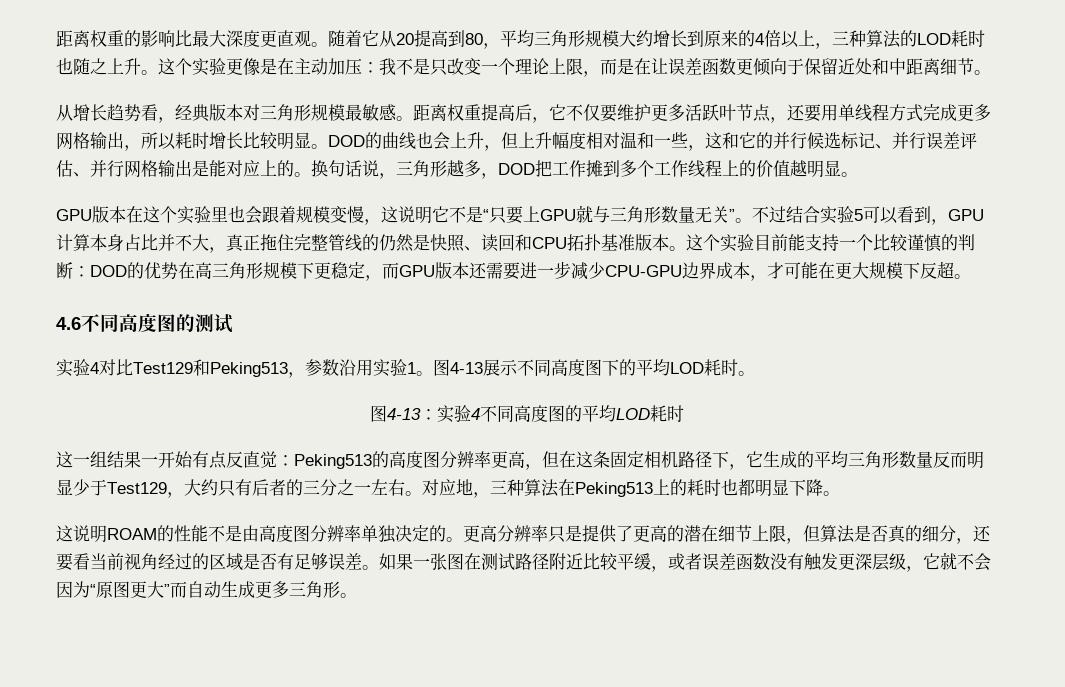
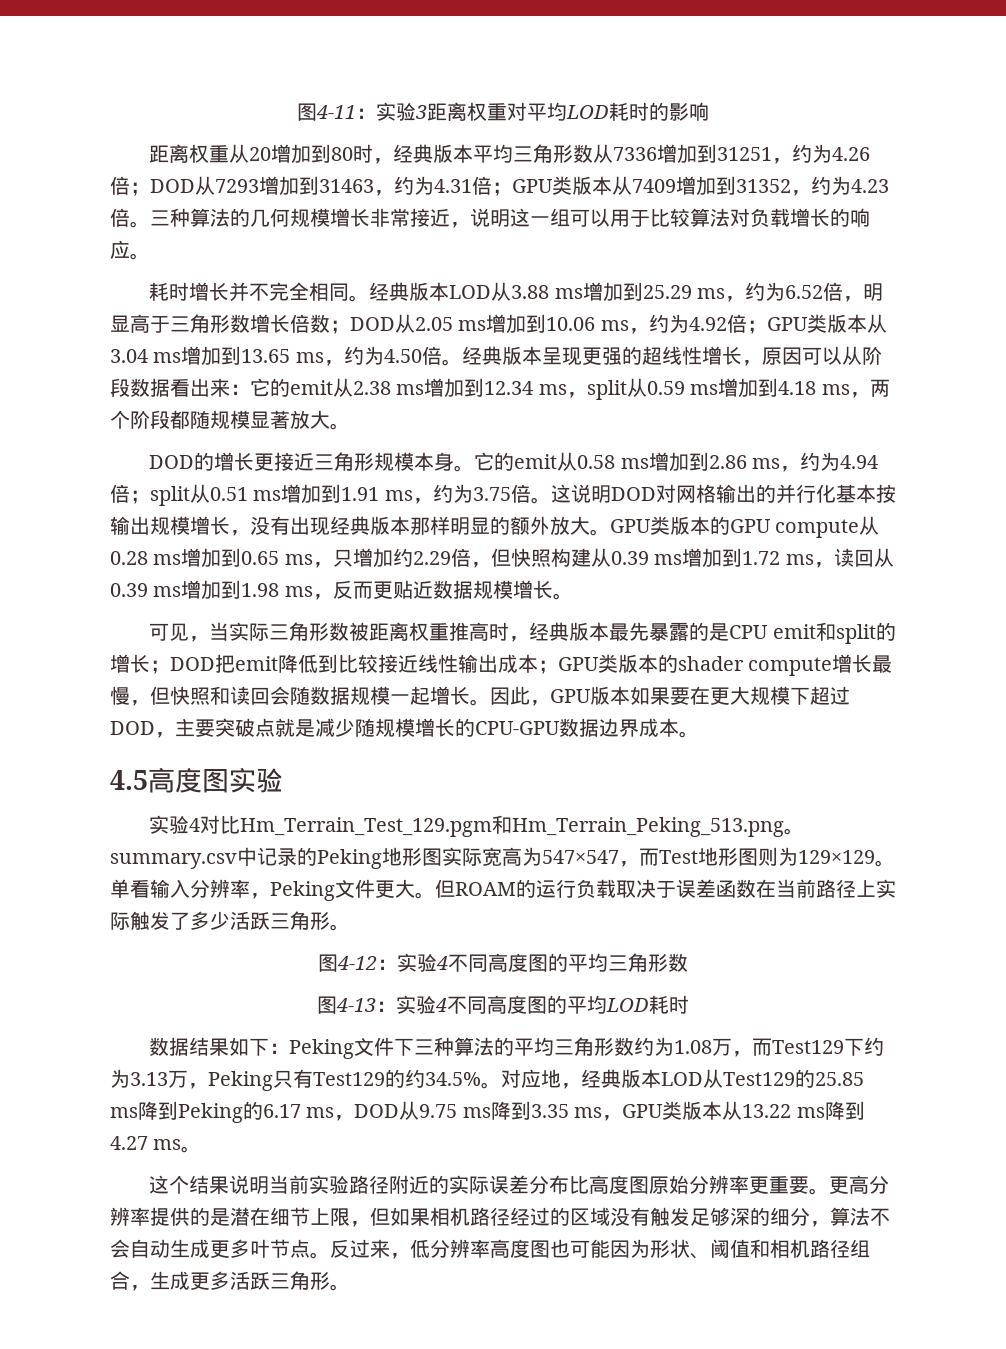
[56,30,985,49] [56,58,991,77] [56,104,991,123] [56,132,977,151] [56,160,858,179] [56,205,984,225] [56,234,975,253] [56,261,971,281] [56,314,233,333] [56,359,755,378] 距离权重的影响比最大深度更直观。随着它从20提高到80，平均三角形规模大约增长到原来的4倍以上，三种算法的LOD耗时也随之上升。这个实验更像是在主动加压：我不是只改变一个理论上限，而是在让误差函数更倾向于保留近处和中距离细节。 // 从增长趋势看，经典版本对三角形规模最敏感。距离权重提高后，它不仅要维护更多活跃叶节点，还要用单线程方式完成更多网格输出，所以耗时增长比较明显。DOD的曲线也会上升，但上升幅度相对温和一些，这和它的并行候选标记、并行误差评估、并行网格输出是能对应上的。换句话说，三角形越多，DOD把工作摊到多个工作线程上的价值越明显。 // GPU版本在这个实验里也会跟着规模变慢，这说明它不是“只要上GPU就与三角形数量无关”。不过结合实验5可以看到，GPU计算本身占比并不大，真正拖住完整管线的仍然是快照、读回和CPU拓扑基准版本。这个实验目前能支持一个比较谨慎的判断：DOD的优势在高三角形规模下更稳定，而GPU版本还需要进一步减少CPU-GPU边界成本，才可能在更大规模下反超。 // 4.6不同高度图的测试 // 实验4对比Test129和Peking513，参数沿用实验1。图4-13展示不同高度图下的平均LOD耗时。 -> [297,102,709,121] [149,144,871,164] [110,176,889,196] [110,208,870,228] [110,240,150,260] [149,282,884,302] [110,314,887,334] [110,346,882,366] [110,378,890,400] [110,410,350,430] [149,452,879,472] [110,484,896,506] [110,516,880,538] [110,548,894,568] [110,580,573,600] [149,622,896,644] [110,654,893,676] [110,686,850,706] [110,718,699,738] [110,767,283,793] [149,815,805,837] [110,847,895,869] [110,879,896,901] [110,911,350,931] [318,953,688,972] 图4-11：实验3距离权重对平均LOD耗时的影响 // 距离权重从20增加到80时，经典版本平均三角形数从7336增加到31251，约为4.26倍；DOD从7293增加到31463，约为4.31倍；GPU类版本从7409增加到31352，约为4.23倍。三种算法的几何规模增长非常接近，说明这一组可以用于比较算法对负载增长的响应。 // 耗时增长并不完全相同。经典版本LOD从3.88 ms增加到25.29 ms，约为6.52倍，明显高于三角形数增长倍数；DOD从2.05 ms增加到10.06 ms，约为4.92倍；GPU类版本从3.04 ms增加到13.65 ms，约为4.50倍。经典版本呈现更强的超线性增长，原因可以从阶段数据看出来：它的emit从2.38 ms增加到12.34 ms，split从0.59 ms增加到4.18 ms，两个阶段都随规模显著放大。 // DOD的增长更接近三角形规模本身。它的emit从0.58 ms增加到2.86 ms，约为4.94倍；split从0.51 ms增加到1.91 ms，约为3.75倍。这说明DOD对网格输出的并行化基本按输出规模增长，没有出现经典版本那样明显的额外放大。GPU类版本的GPU compute从0.28 ms增加到0.65 ms，只增加约2.29倍，但快照构建从0.39 ms增加到1.72 ms，读回从0.39 ms增加到1.98 ms，反而更贴近数据规模增长。 // 可见，当实际三角形数被距离权重推高时，经典版本最先暴露的是CPU emit和split的增长；DOD把emit降低到比较接近线性输出成本；GPU类版本的shader compute增长最慢，但快照和读回会随数据规模一起增长。因此，GPU版本如果要在更大规模下超过DOD，主要突破点就是减少随规模增长的CPU-GPU数据边界成本。 // 4.5高度图实验 // 实验4对比Hm_Terrain_Test_129.pgm和Hm_Terrain_Peking_513.png。summary.csv中记录的Peking地形图实际宽高为547×547，而Test地形图则为129×129。单看输入分辨率，Peking文件更大。但ROAM的运行负载取决于误差函数在当前路径上实际触发了多少活跃三角形。 // 图4-12：实验4不同高度图的平均三角形数
[56,451,984,470] [56,479,840,498] [56,525,991,544] [56,552,991,572] [56,581,289,598] 这一组结果一开始有点反直觉：Peking513的高度图分辨率更高，但在这条固定相机路径下，它生成的平均三角形数量反而明显少于Test129，大约只有后者的三分之一左右。对应地，三种算法在Peking513上的耗时也都明显下降。 // 这说明ROAM的性能不是由高度图分辨率单独决定的。更高分辨率只是提供了更高的潜在细节上限，但算法是否真的细分，还要看当前视角经过的区域是否有足够误差。如果一张图在测试路径附近比较平缓，或者误差函数没有触发更深层级，它就不会因为“原图更大”而自动生成更多 -> [149,1037,885,1059] [110,1069,864,1091] [110,1101,865,1123] [110,1136,202,1153] [149,1175,890,1195] [110,1207,890,1227] [110,1239,870,1259] [110,1271,270,1291] 数据结果如下：Peking文件下三种算法的平均三角形数约为1.08万，而Test129下约为3.13万，Peking只有Test129的约34.5%。对应地，经典版本LOD从Test129的25.85 ms降到Peking的6.17 ms，DOD从9.75 ms降到3.35 ms，GPU类版本从13.22 ms降到4.27 ms。 // 这个结果说明当前实验路径附近的实际误差分布比高度图原始分辨率更重要。更高分辨率提供的是潜在细节上限，但如果相机路径经过的区域没有触发足够深的细分，算法不会自动生成更多叶节点。反过来，低分辨率高度图也可能因为形状、阈值和相机路径组合，生成更多活跃

